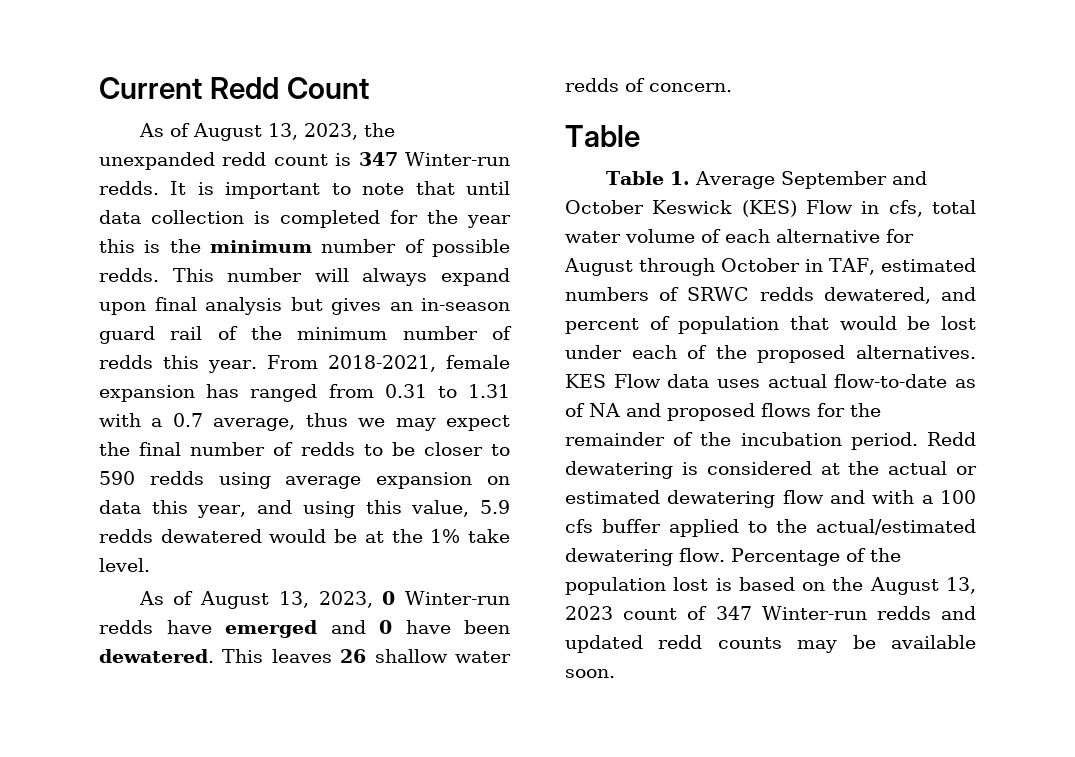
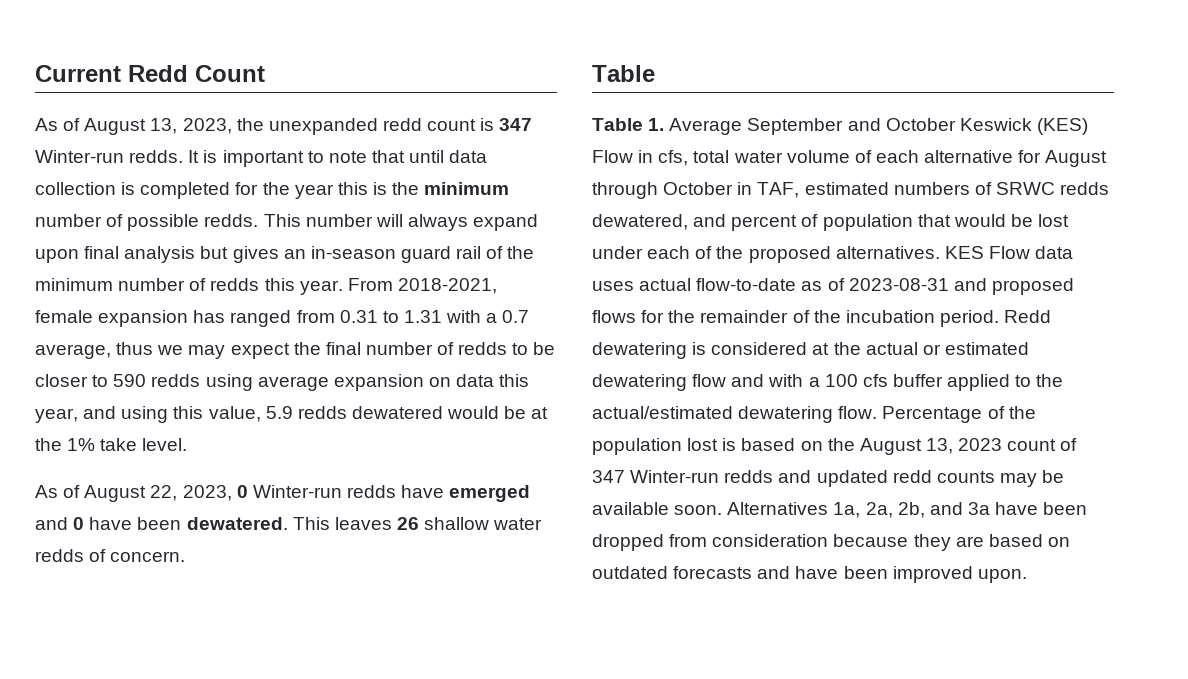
[278,591,309,608] 13, -> [150,485,178,501] 22,
[589,403,620,417] NA -> [848,278,949,291] 2023-08-31
(615, 673) none -> [727,502,1088,518] [592,534,1070,551] [592,566,1027,583] Alternatives 1a, 2a, 2b, and 3a have been dropped from consideration because they are based on outdated forecasts and have been improved upon.

